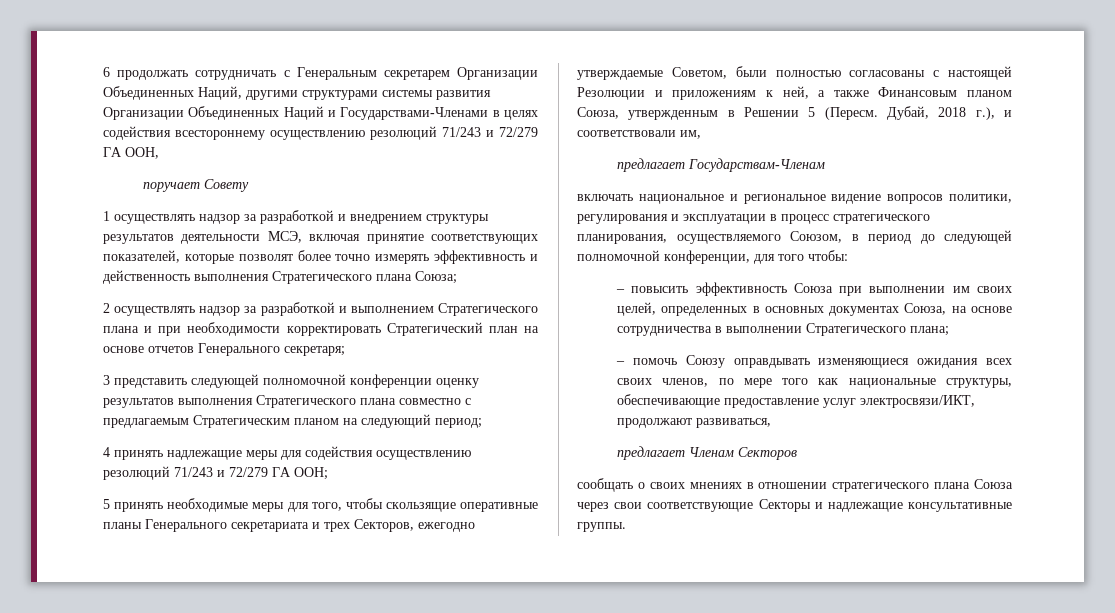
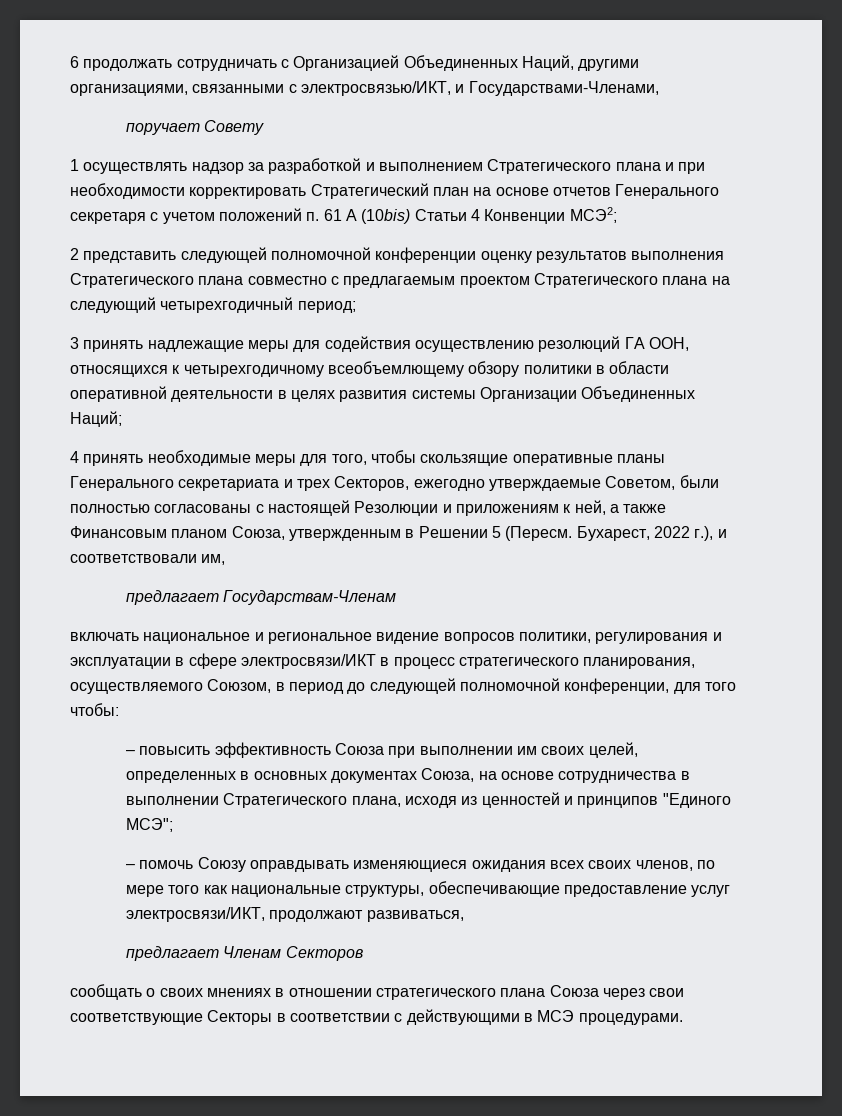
[296,67,538,80] [103,86,491,100] [103,106,538,120] [103,126,538,140] [103,147,159,159] Генеральным секретарем Организации Объединенных Наций, другими структурами системы развития Организации Объединенных Наций и Государствами-Членами в целях содействия всестороннему осуществлению резолюций 71/243 и 72/279 ГА ООН, -> [293,55,640,71] [70,81,659,96] Организацией Объединенных Наций, другими организациями, связанными с электросвязью/ИКТ, и Государствами-Членами,
[350,214,489,224] [103,231,538,244] [103,250,538,264] [103,270,457,284] [103,302,347,316] внедрением структуры результатов деятельности МСЭ, включая принятие соответствующих показателей, которые позволят более точно измерять эффективность и действенность выполнения Стратегического плана Союза; // 2 осуществлять надзор за разработкой и -> (375, 166) none
[284,346,345,356] [103,375,110,385] секретаря; // 3 -> [70,207,617,224] [70,248,79,260] секретаря с учетом положений п. 61 А (10bis) Статьи 4 Конвенции МСЭ2; // 2
[193,415,339,428] Стратегическим планом -> [459,273,708,288] проектом Стратегического плана
(431, 421) none -> [160,297,294,313] четырехгодичный
[103,447,110,457] 4 -> [70,337,79,349] 3
[174,467,328,480] [103,499,110,509] 71/243 и 72/279 ГА ООН; // 5 -> [624,337,689,351] [70,361,670,377] [70,386,696,402] [70,411,122,427] [70,451,79,463] ГА ООН, относящихся к четырехгодичному всеобъемлющему обзору политики в области оперативной деятельности в целях развития системы Организации Объединенных Наций; // 4
[887,106,967,120] Дубай, 2018 -> [576,526,690,541] Бухарест, 2022
(777, 217) none -> [188,653,390,669] сфере электросвязи/ИКТ в
[910,326,950,336] плана; -> [351,792,731,808] [126,818,174,832] плана, исходя из ценностей и принципов "Единого МСЭ";
[814,502,1012,512] [577,522,626,532] и надлежащие консультативные группы. -> [276,1009,683,1025] в соответствии с действующими в МСЭ процедурами.

